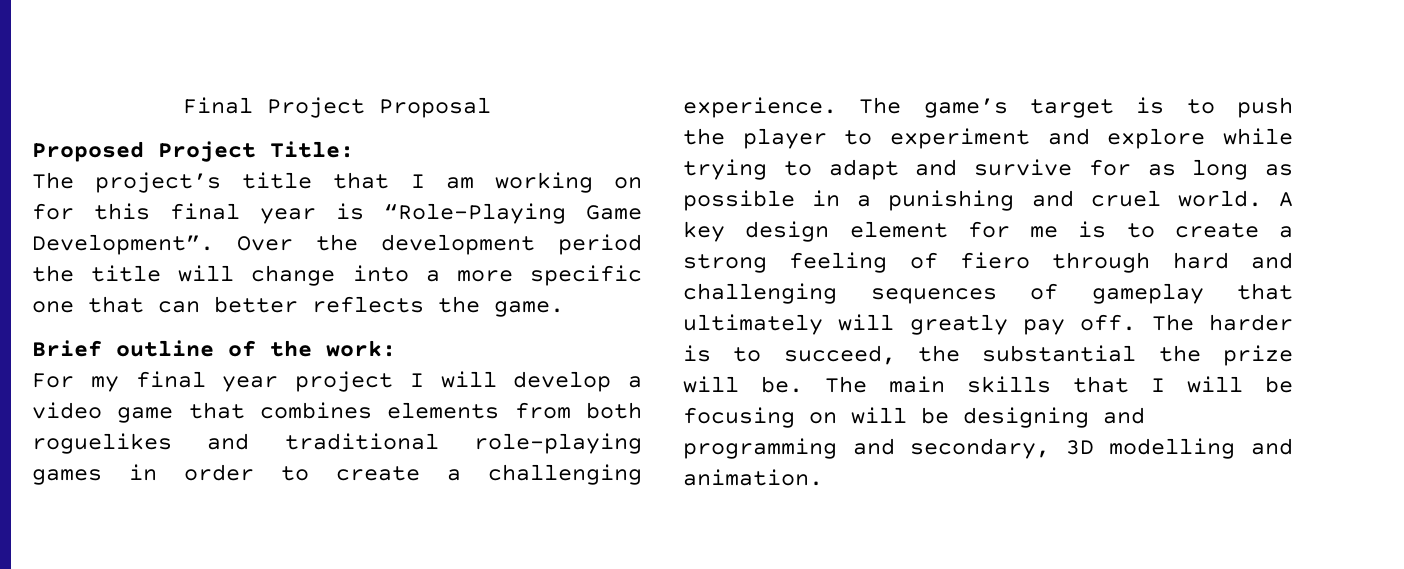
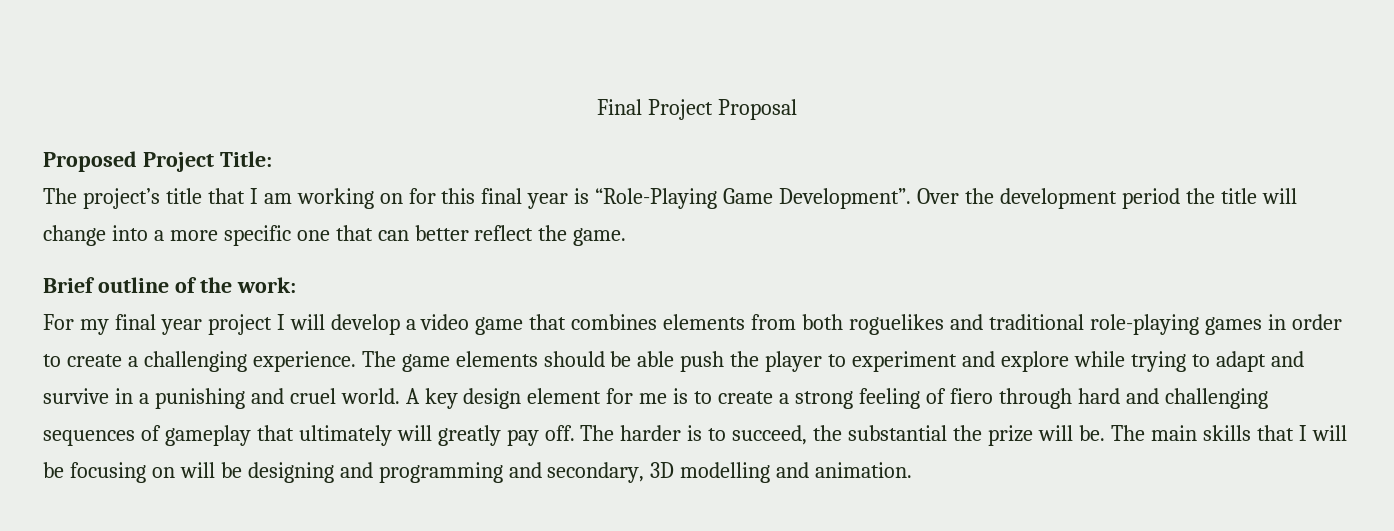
[312,296,424,313] reflects -> [474,225,534,241] reflect
[923,97,1215,118] game’s target is to -> [401,351,675,372] game elements should be able
[1088,159,1293,180] [683,190,795,211] for as long as possible -> (109, 396) none

